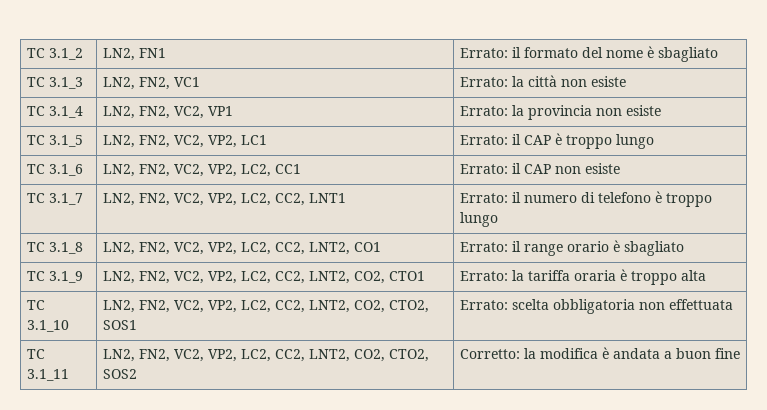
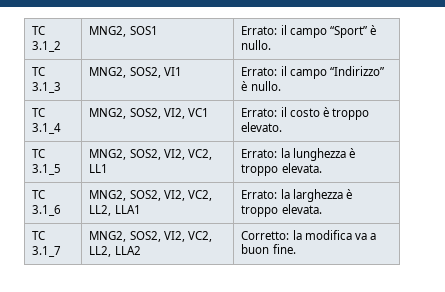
[102,48,166,61] [459,46,718,62] [26,77,83,89] [102,77,200,90] [459,75,626,87] [26,106,83,118] [102,106,233,119] [459,105,661,120] [26,135,83,147] [102,135,267,148] [459,133,654,149] LN2, FN1 | Errato: il formato del nome è sbagliato // TC 3.1_3 | LN2, FN2, VC1 | Errato: la città non esiste // TC 3.1_4 | LN2, FN2, VC2, VP1 | Errato: la provincia non esiste // TC 3.1_5 | LN2, FN2, VC2, VP2, LC1 | Errato: il CAP è troppo lungo -> [89,26,158,37] [241,25,376,38] [241,40,272,50] [32,67,46,76] [32,82,62,93] [89,67,182,78] [241,66,384,79] [241,81,281,91] [32,108,46,117] [32,123,62,134] [89,108,209,119] [241,107,369,120] [241,122,283,132] [32,149,46,158] [32,164,62,175] [89,149,212,160] [89,164,109,173] [241,148,355,161] [241,163,322,176] MNG2, SOS1 | Errato: il campo “Sport” è nullo. // TC 3.1_3 | MNG2, SOS2, VI1 | Errato: il campo “Indirizzo” è nullo. // TC 3.1_4 | MNG2, SOS2, VI2, VC1 | Errato: il costo è troppo elevato. // TC 3.1_5 | MNG2, SOS2, VI2, VC2, LL1 | Errato: la lunghezza è troppo elevata.
[102,164,301,177] [459,163,620,174] [26,193,83,205] [102,193,346,206] [459,191,712,207] [459,212,498,227] [26,242,83,254] [102,242,381,255] [459,240,684,256] [26,271,83,283] [102,271,425,284] [459,269,706,285] [26,300,45,310] [26,320,69,332] [102,300,429,313] [102,320,137,330] [459,299,733,314] [26,349,45,359] [26,369,69,381] [102,349,429,362] [102,369,137,379] LN2, FN2, VC2, VP2, LC2, CC1 | Errato: il CAP non esiste // TC 3.1_7 | LN2, FN2, VC2, VP2, LC2, CC2, LNT1 | Errato: il numero di telefono è troppo lungo // TC 3.1_8 | LN2, FN2, VC2, VP2, LC2, CC2, LNT2, CO1 | Errato: il range orario è sbagliato // TC 3.1_9 | LN2, FN2, VC2, VP2, LC2, CC2, LNT2, CO2, CTO1 | Errato: la tariffa oraria è troppo alta // TC 3.1_10 | LN2, FN2, VC2, VP2, LC2, CC2, LNT2, CO2, CTO2, SOS1 | Errato: scelta obbligatoria non effettuata // TC 3.1_11 | LN2, FN2, VC2, VP2, LC2, CC2, LNT2, CO2, CTO2, SOS2 -> [89,190,212,201] [89,205,141,216] [241,189,352,202] [241,204,322,217] [32,231,46,240] [32,246,62,257] [89,231,212,242] [89,246,141,257] MNG2, SOS2, VI2, VC2, LL2, LLA1 | Errato: la larghezza è troppo elevata. // TC 3.1_7 | MNG2, SOS2, VI2, VC2, LL2, LLA2
[601,347,660,359] è andata -> [354,233,367,240] va
[714,348,740,359] fine -> [272,244,296,254] fine.

